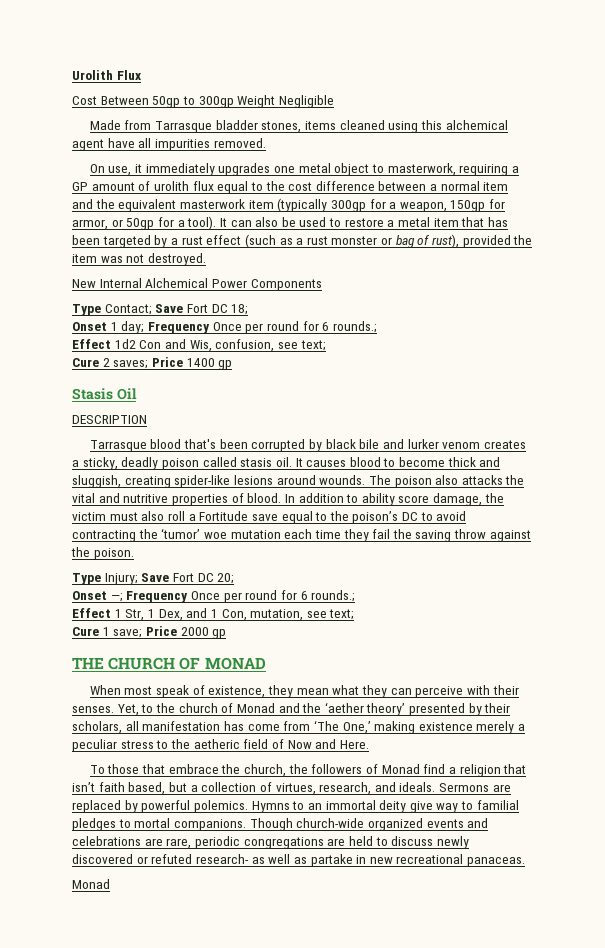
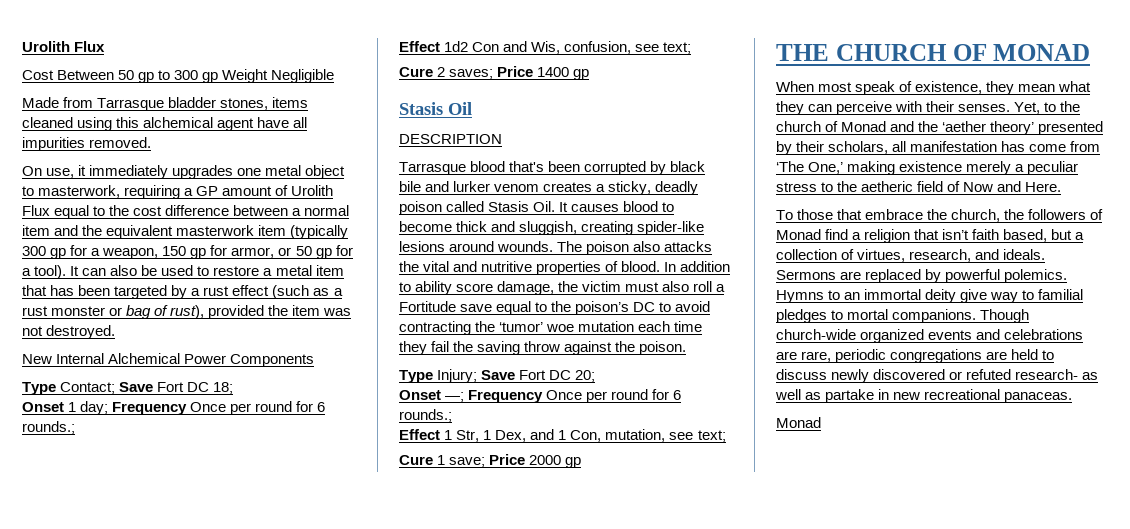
[152,96,234,108] 50gp to 300gp -> [118,70,219,83] 50 gp to 300 gp
[153,181,214,191] urolith flux -> [291,185,334,196] [22,205,50,216] Urolith Flux
[330,200,366,212] 300gp -> [22,246,67,259] 300 gp
[450,200,486,212] 150gp -> [162,246,207,259] 150 gp
[126,218,155,230] 50gp -> [295,246,332,259] 50 gp
[240,457,292,467] stasis oil. -> [488,201,556,212] Stasis Oil.

